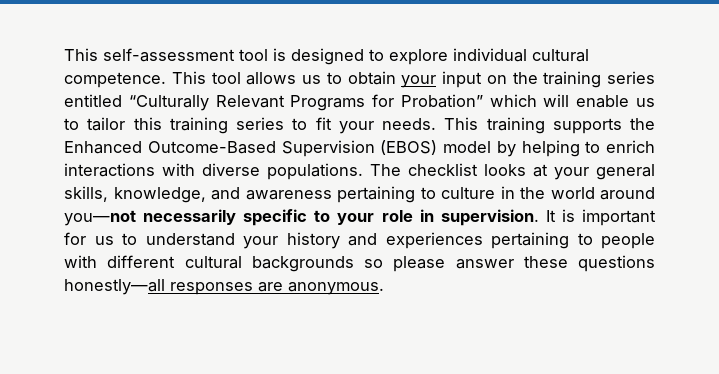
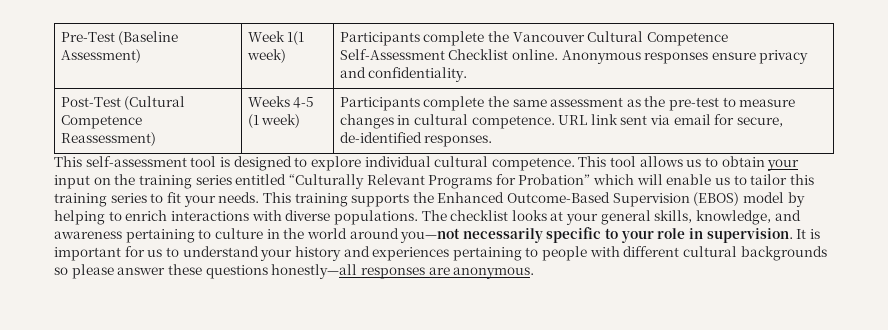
(64, 54) none -> [60,31,179,45] [60,49,141,63] [247,31,305,45] [246,49,286,63] [339,31,728,46] [339,49,809,64] [339,67,468,82] [60,96,186,110] [60,115,142,129] [60,132,156,146] [247,96,315,108] [247,114,301,128] [339,96,796,111] [339,114,784,129] [339,132,493,147] Pre-Test (Baseline Assessment) | Week 1(1 week) | Participants complete the Vancouver Cultural Competence Self-Assessment Checklist online. Anonymous responses ensure privacy and confidentiality. // Post-Test (Cultural Competence Reassessment) | Weeks 4-5 (1 week) | Participants complete the same assessment as the pre-test to measure changes in cultural competence. URL link sent via email for secure, de-identified responses. //

